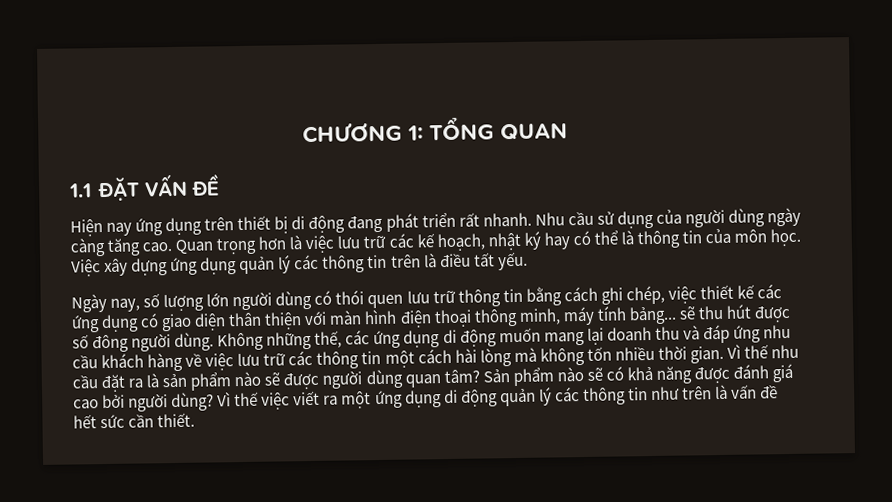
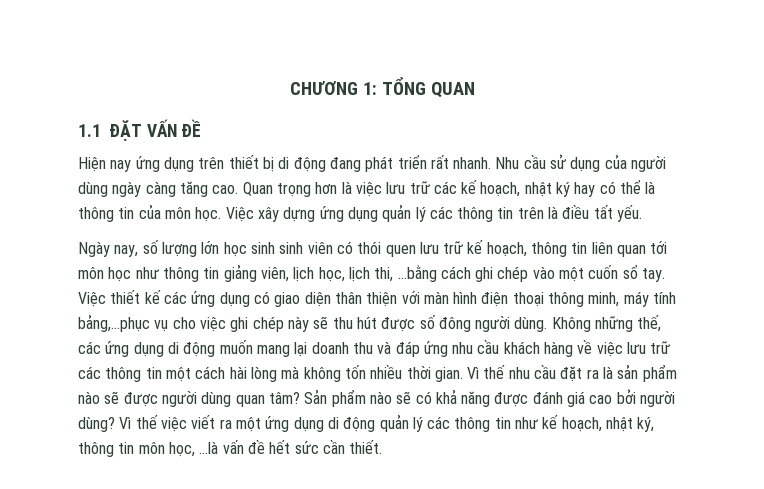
[232,290,313,311] người dùng -> [223,242,333,257] học sinh sinh viên
[457,285,697,307] thông tin bằng cách ghi chép, việc -> [467,240,668,257] [78,264,666,282] [78,292,106,307] kế hoạch, thông tin liên quan tới môn học như thông tin giảng viên, lịch học, lịch thi, …bằng cách ghi chép vào một cuốn sổ tay. Việc
[628,306,677,325] bảng... -> [78,314,309,332] bảng,…phục vụ cho việc ghi chép này
[682,384,729,400] trên là -> [542,415,655,432] [78,441,219,457] kế hoạch, nhật ký, thông tin môn học, …là

